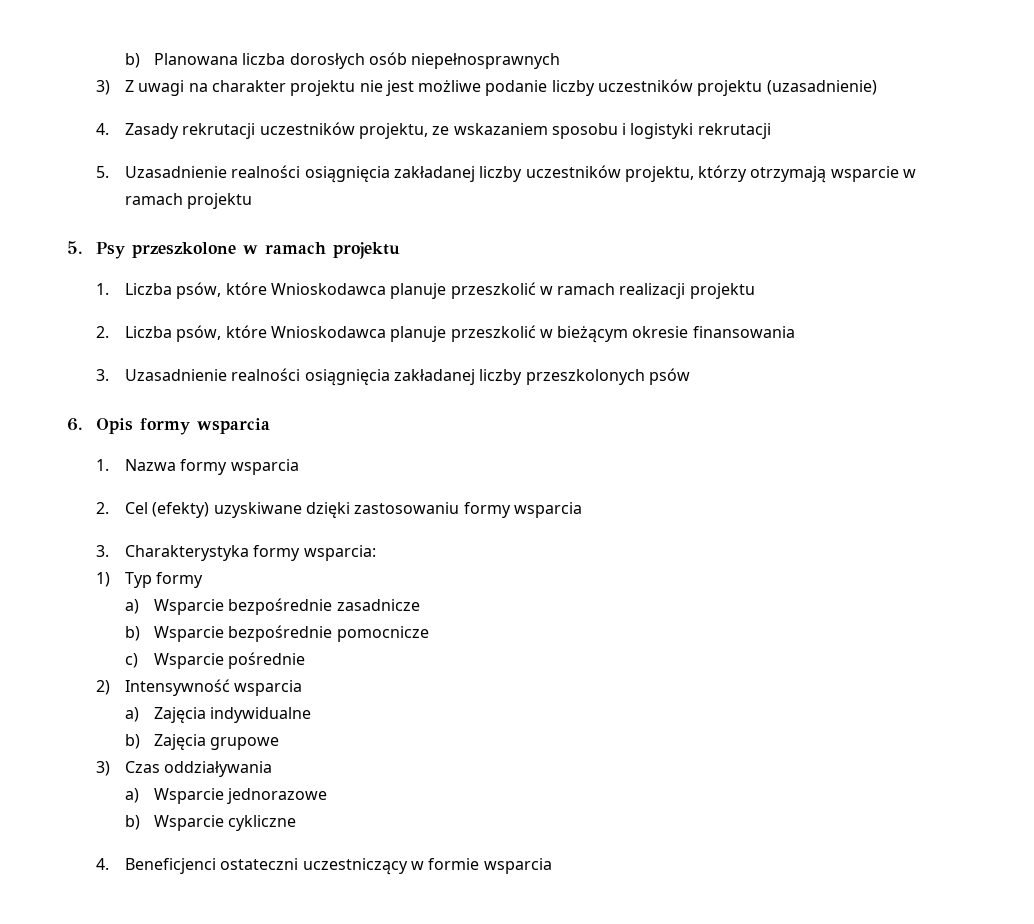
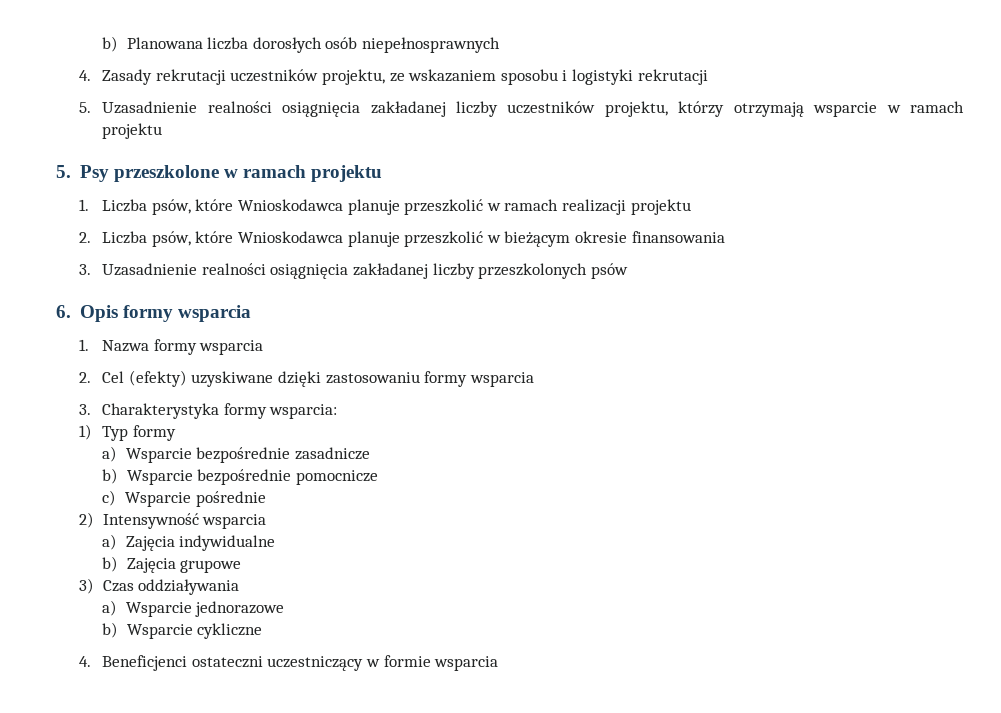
[95,79,877,96] // 3) Z uwagi na charakter projektu nie jest możliwe podanie liczby uczestników projektu (uzasadnienie) -> (501, 45) none

